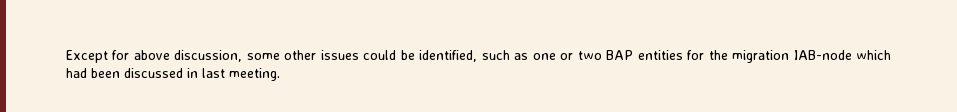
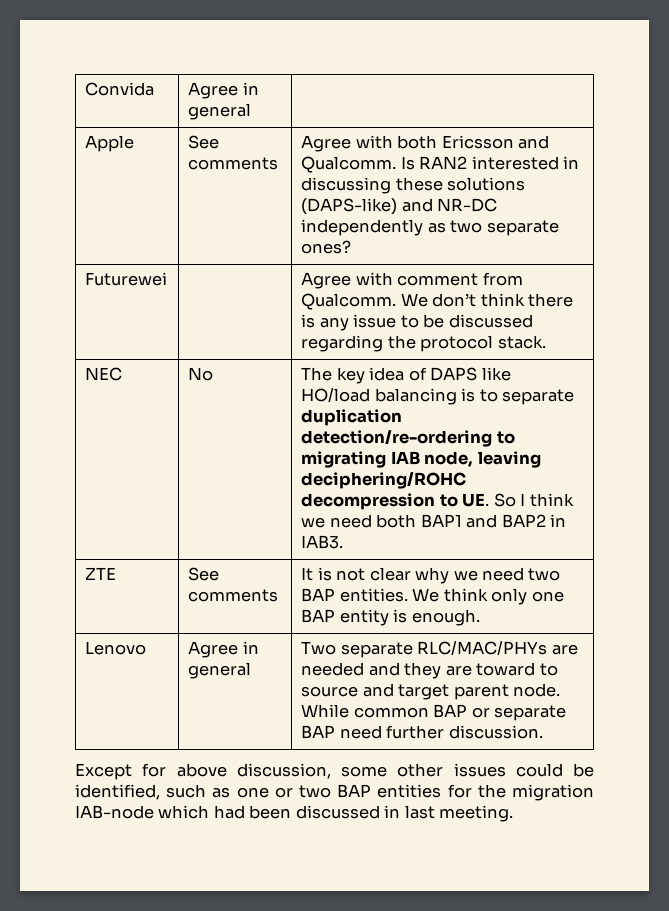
(66, 56) none -> [85,82,155,96] [188,82,259,99] [188,103,252,120] [85,135,135,152] [188,135,220,149] [188,157,279,170] [301,135,550,152] [301,156,580,173] [301,177,526,194] [301,198,498,215] [301,219,559,236] [301,240,352,254] [85,272,168,286] [301,272,523,289] [301,293,574,310] [301,314,533,331] [301,335,546,352] [85,367,123,381] [188,367,214,381] [301,367,511,384] [301,388,575,405] [301,409,403,426] [301,430,515,447] [301,451,541,468] [301,472,467,489] [301,493,574,510] [301,514,566,528] [301,535,344,549] [85,567,117,580] [188,567,220,581] [188,589,279,602] [301,567,561,584] [301,588,564,605] [301,609,480,626] [85,641,147,655] [188,641,259,658] [188,662,252,679] [301,641,578,658] [301,662,558,679] [301,683,561,700] [301,704,567,721] [301,725,543,739] Convida | Agree in general | // Apple | See comments | Agree with both Ericsson and Qualcomm. Is RAN2 interested in discussing these solutions (DAPS-like) and NR-DC independently as two separate ones? // Futurewei | | Agree with comment from Qualcomm. We don’t think there is any issue to be discussed regarding the protocol stack. // NEC | No | The key idea of DAPS like HO/load balancing is to separate duplication detection/re-ordering to migrating IAB node, leaving deciphering/ROHC decompression to UE. So I think we need both BAP1 and BAP2 in IAB3. // ZTE | See comments | It is not clear why we need two BAP entities. We think only one BAP entity is enough. // Lenovo | Agree in general | Two separate RLC/MAC/PHYs are needed and they are toward to source and target parent node. While common BAP or separate BAP need further discussion. //

